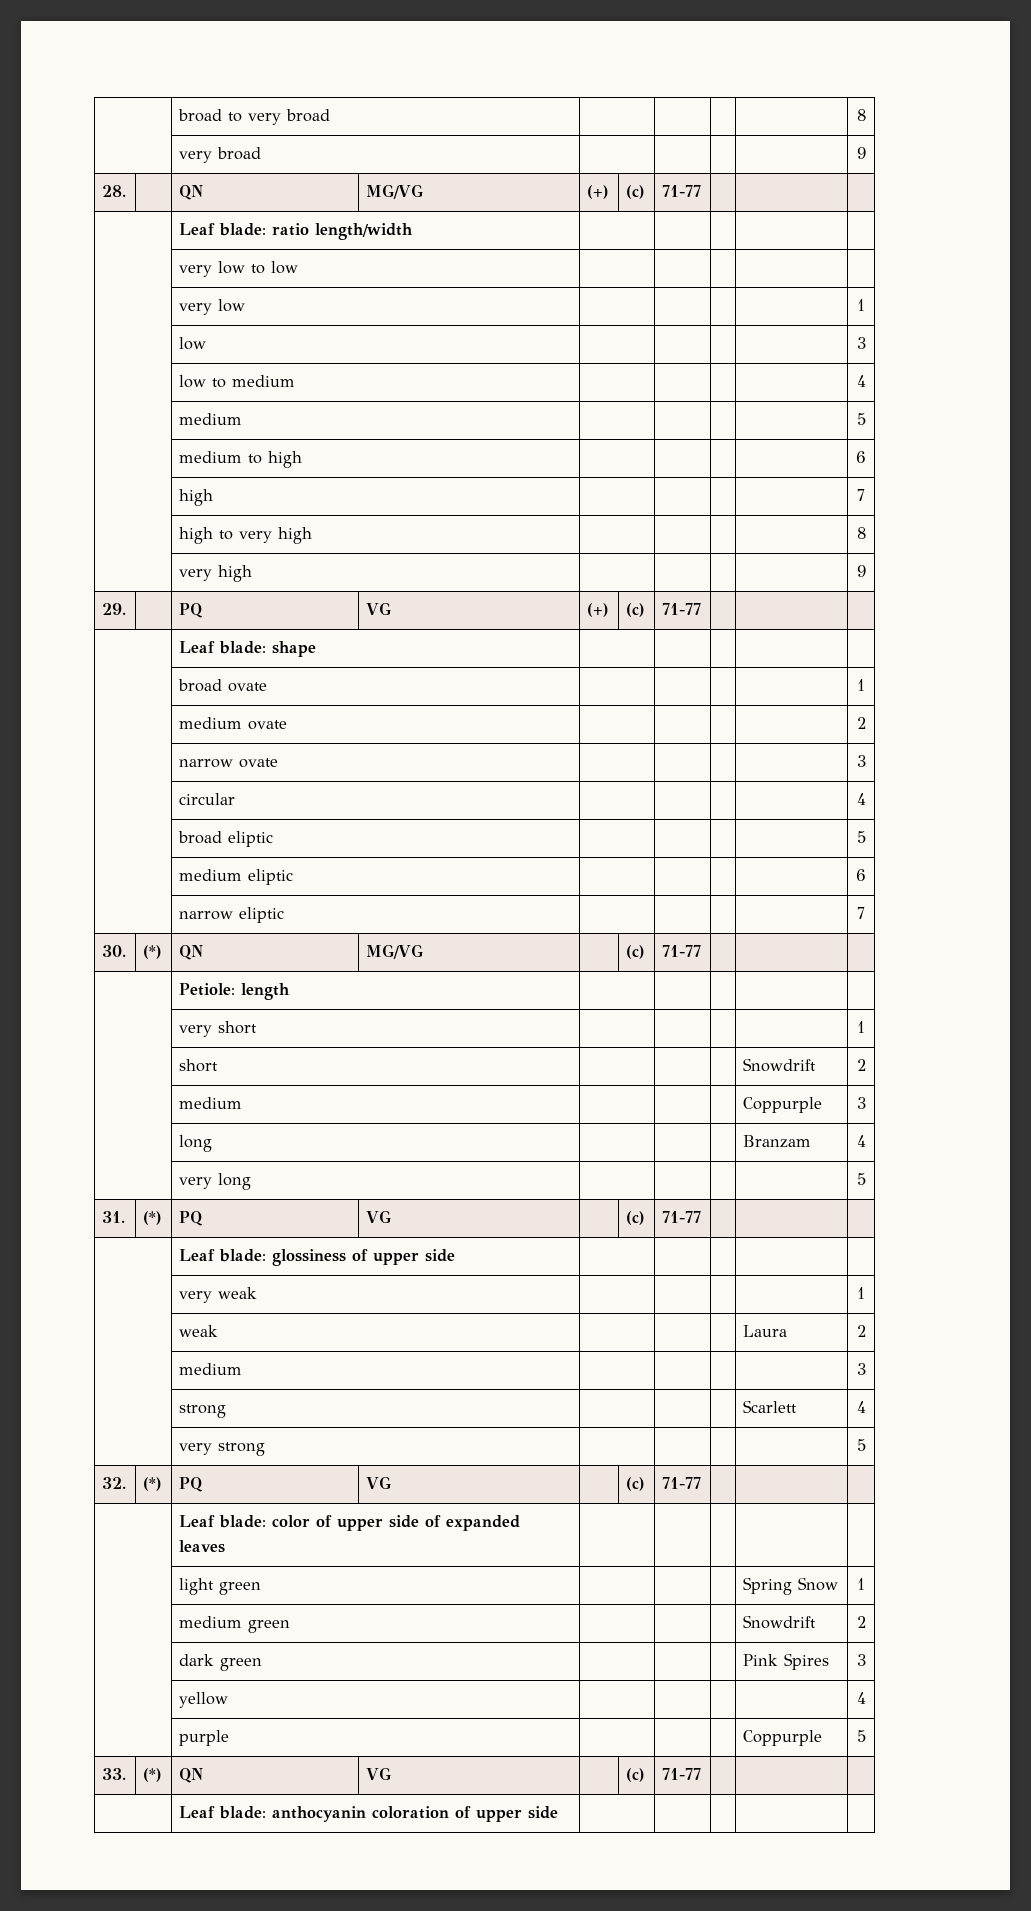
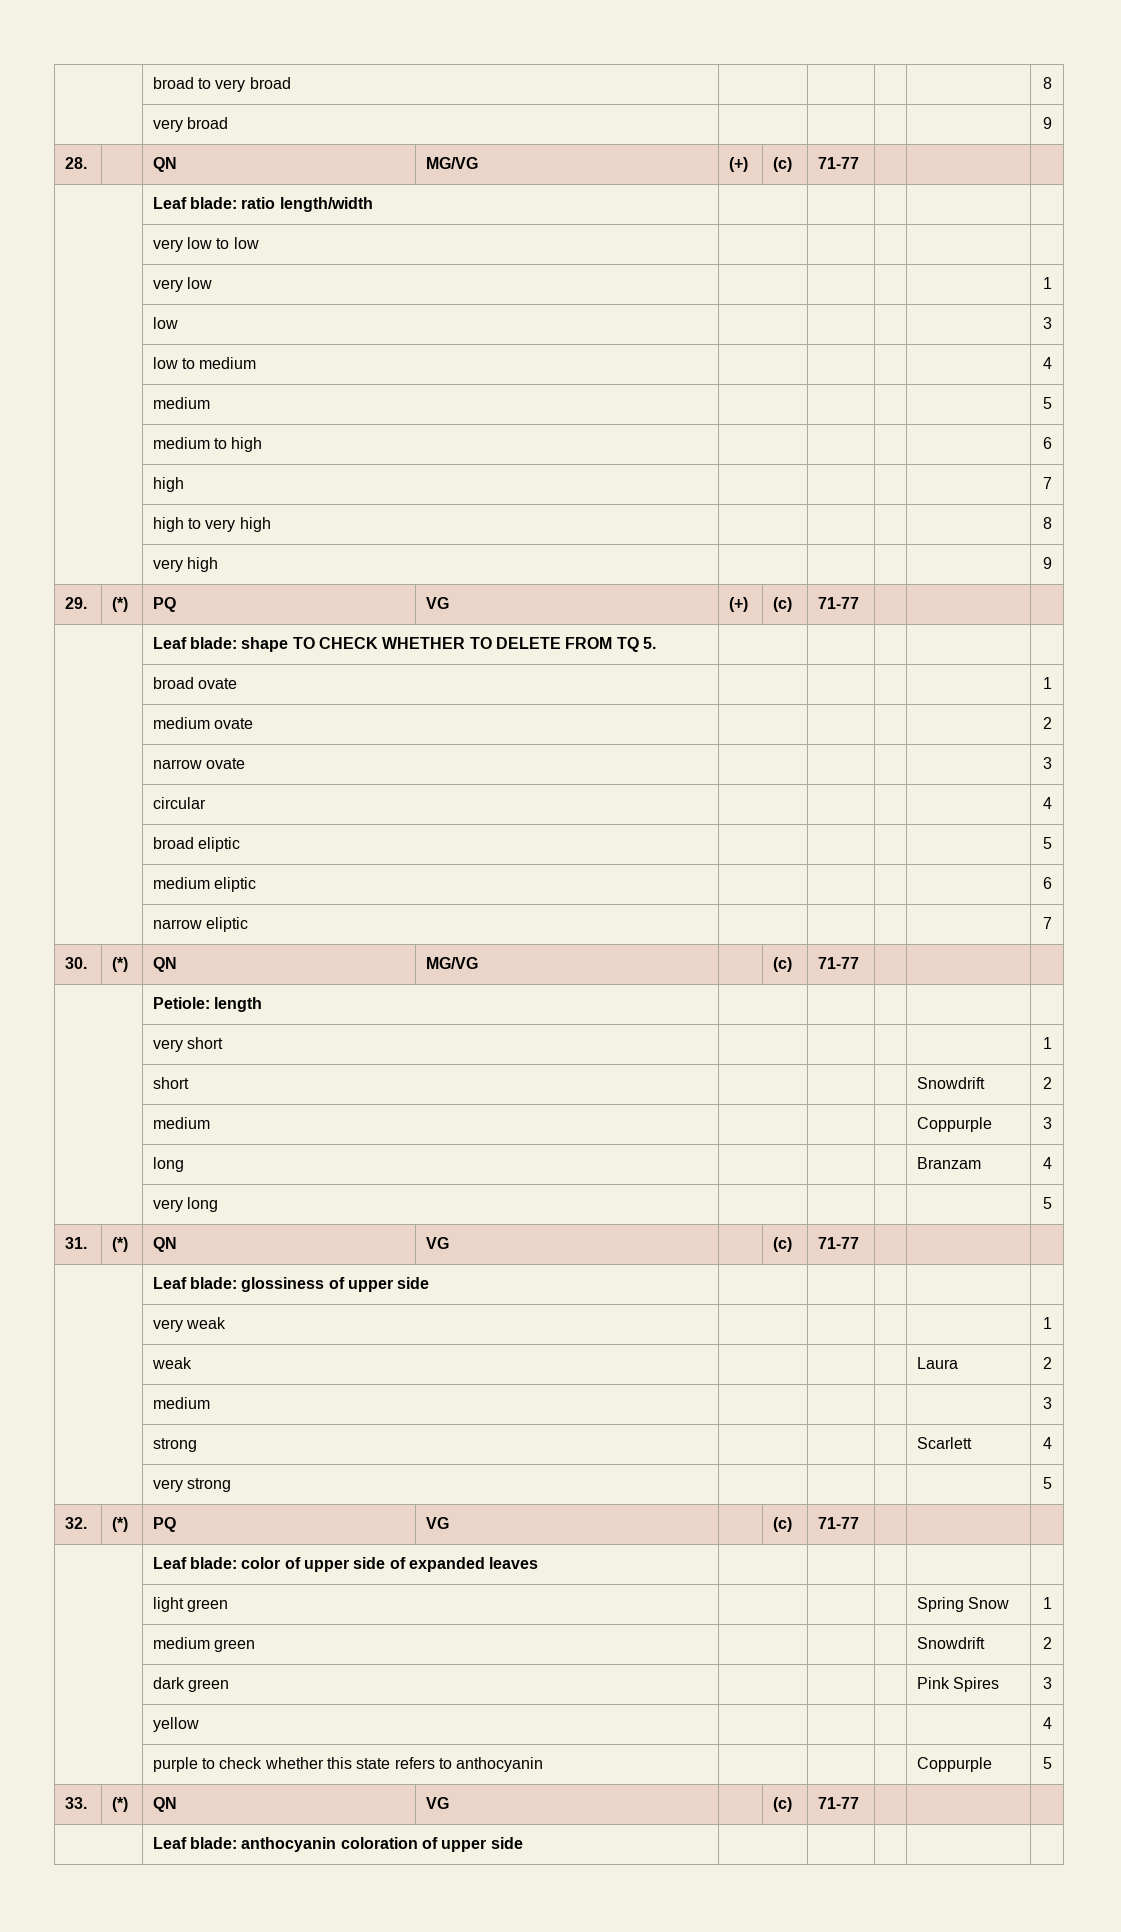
(127, 609) none -> [111,597,128,612] (*)
(317, 649) none -> [292,637,656,652] TO CHECK WHETHER TO DELETE FROM TQ 5.
[179,1211,204,1226] PQ -> [152,1237,177,1252] QN
(230, 1738) none -> [202,1757,544,1772] to check whether this state refers to anthocyanin

